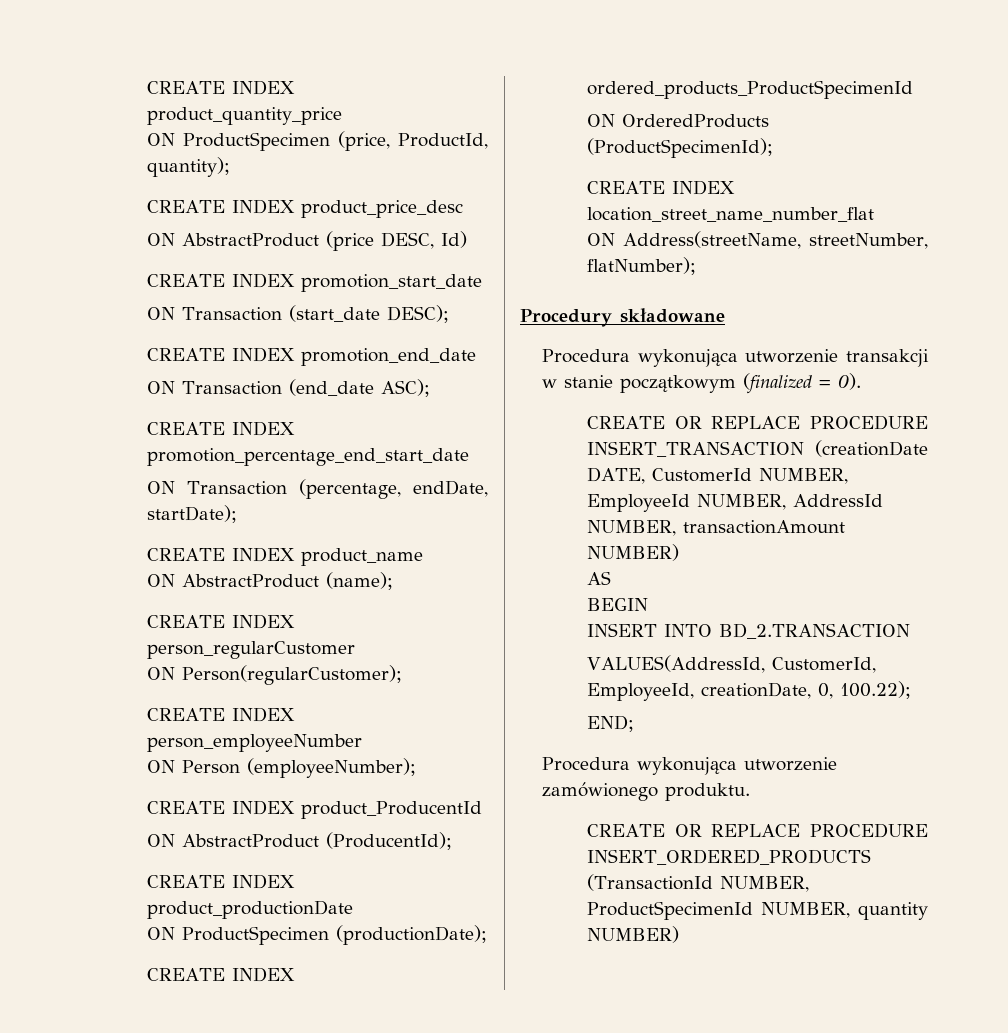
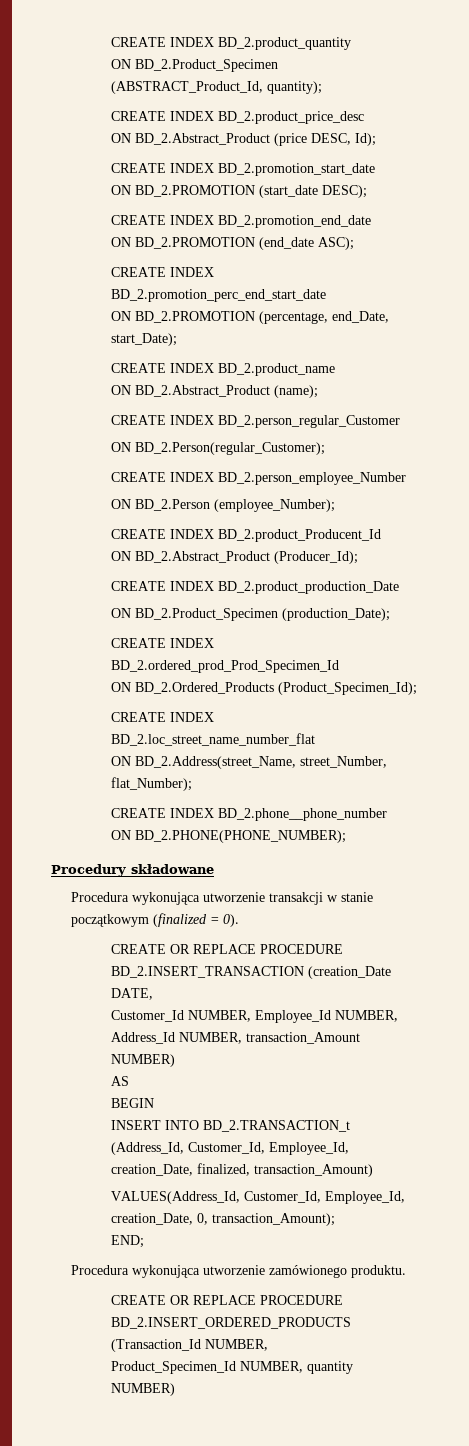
[147,80,296,95] [147,107,343,125] [147,131,488,151] CREATE INDEX product_quantity_price // ON ProductSpecimen (price, ProductId, -> [111,37,352,50] [111,59,279,72] [111,81,264,94] CREATE INDEX BD_2.product_quantity // ON BD_2.Product_Specimen (ABSTRACT_Product_Id,
[301,200,464,218] [147,233,320,247] product_price_desc // ON AbstractProduct -> [218,111,365,124] [111,133,271,145] BD_2.product_price_desc // ON BD_2.Abstract_Product
[441,231,468,248] [147,273,483,292] [147,307,283,321] Id) // CREATE INDEX promotion_start_date // ON Transaction -> [355,133,377,146] [111,163,376,176] [111,185,256,197] Id); // CREATE INDEX BD_2.promotion_start_date // ON BD_2.PROMOTION
[301,348,477,366] [147,381,283,395] promotion_end_date // ON Transaction -> [218,215,372,228] [111,237,256,249] BD_2.promotion_end_date // ON BD_2.PROMOTION
[147,448,470,466] [147,479,489,499] [147,505,238,523] [147,547,424,566] [147,574,320,588] promotion_percentage_end_start_date // ON Transaction (percentage, endDate, startDate); // CREATE INDEX product_name // ON AbstractProduct -> [111,289,327,302] [111,311,390,324] [111,333,178,346] [111,363,336,376] [111,385,271,397] BD_2.promotion_perc_end_start_date // ON BD_2.PROMOTION (percentage, end_Date, start_Date); // CREATE INDEX BD_2.product_name // ON BD_2.Abstract_Product
[147,641,356,659] [147,665,403,685] [147,707,296,722] [147,734,363,752] [147,758,417,778] [147,800,483,819] [147,832,453,850] [147,874,296,889] [147,900,354,919] [147,925,488,945] [147,967,296,982] [587,80,914,99] [587,114,770,128] [587,138,774,158] [587,180,736,195] [587,207,875,222] [587,231,929,249] [587,257,697,275] person_regularCustomer // ON Person(regularCustomer); // CREATE INDEX person_employeeNumber // ON Person (employeeNumber); // CREATE INDEX product_ProducentId // ON AbstractProduct (ProducentId); // CREATE INDEX product_productionDate // ON ProductSpecimen (productionDate); // CREATE INDEX ordered_products_ProductSpecimenId // ON OrderedProducts (ProductSpecimenId); // CREATE INDEX location_street_name_number_flat // ON Address(streetName, streetNumber, flatNumber); -> [218,415,401,428] [111,442,326,455] [111,472,407,485] [111,499,336,512] [111,529,382,542] [111,551,359,564] [111,581,400,594] [111,608,391,621] [111,638,215,648] [111,660,340,673] [111,682,418,695] [111,712,215,722] [111,733,316,746] [111,756,388,769] [111,777,193,791] [111,808,388,821] [111,830,347,843] BD_2.person_regular_Customer // ON BD_2.Person(regular_Customer); // CREATE INDEX BD_2.person_employee_Number // ON BD_2.Person (employee_Number); // CREATE INDEX BD_2.product_Producent_Id // ON BD_2.Abstract_Product (Producer_Id); // CREATE INDEX BD_2.product_production_Date // ON BD_2.Product_Specimen (production_Date); // CREATE INDEX BD_2.ordered_prod_Prod_Specimen_Id // ON BD_2.Ordered_Products (Product_Specimen_Id); // CREATE INDEX BD_2.loc_street_name_number_flat // ON BD_2.Address(street_Name, street_Number, flat_Number); // CREATE INDEX BD_2.phone__phone_number // ON BD_2.PHONE(PHONE_NUMBER);
[587,440,928,457] INSERT_TRANSACTION (creationDate -> [111,966,392,979] BD_2.INSERT_TRANSACTION (creation_Date
[652,468,849,484] [587,494,884,512] [587,520,846,536] CustomerId NUMBER, EmployeeId NUMBER, AddressId NUMBER, transactionAmount -> [111,1010,399,1023] [111,1032,361,1044] // Customer_Id NUMBER, Employee_Id NUMBER, Address_Id NUMBER, transaction_Amount
[719,623,911,639] [587,655,877,673] [587,681,912,701] BD_2.TRANSACTION // VALUES(AddressId, CustomerId, EmployeeId, creationDate, 0, 100.22); -> [203,1120,351,1132] [111,1142,350,1155] [111,1163,374,1177] [111,1191,406,1204] [111,1213,336,1226] BD_2.TRANSACTION_t (Address_Id, Customer_Id, Employee_Id, creation_Date, finalized, transaction_Amount) // VALUES(Address_Id, Customer_Id, Employee_Id, creation_Date, 0, transaction_Amount);
[587,849,872,865] [587,874,810,892] [587,901,754,920] INSERT_ORDERED_PRODUCTS (TransactionId NUMBER, ProductSpecimenId -> [111,1317,352,1329] [111,1339,269,1352] [111,1361,237,1374] BD_2.INSERT_ORDERED_PRODUCTS (Transaction_Id NUMBER, // Product_Specimen_Id

